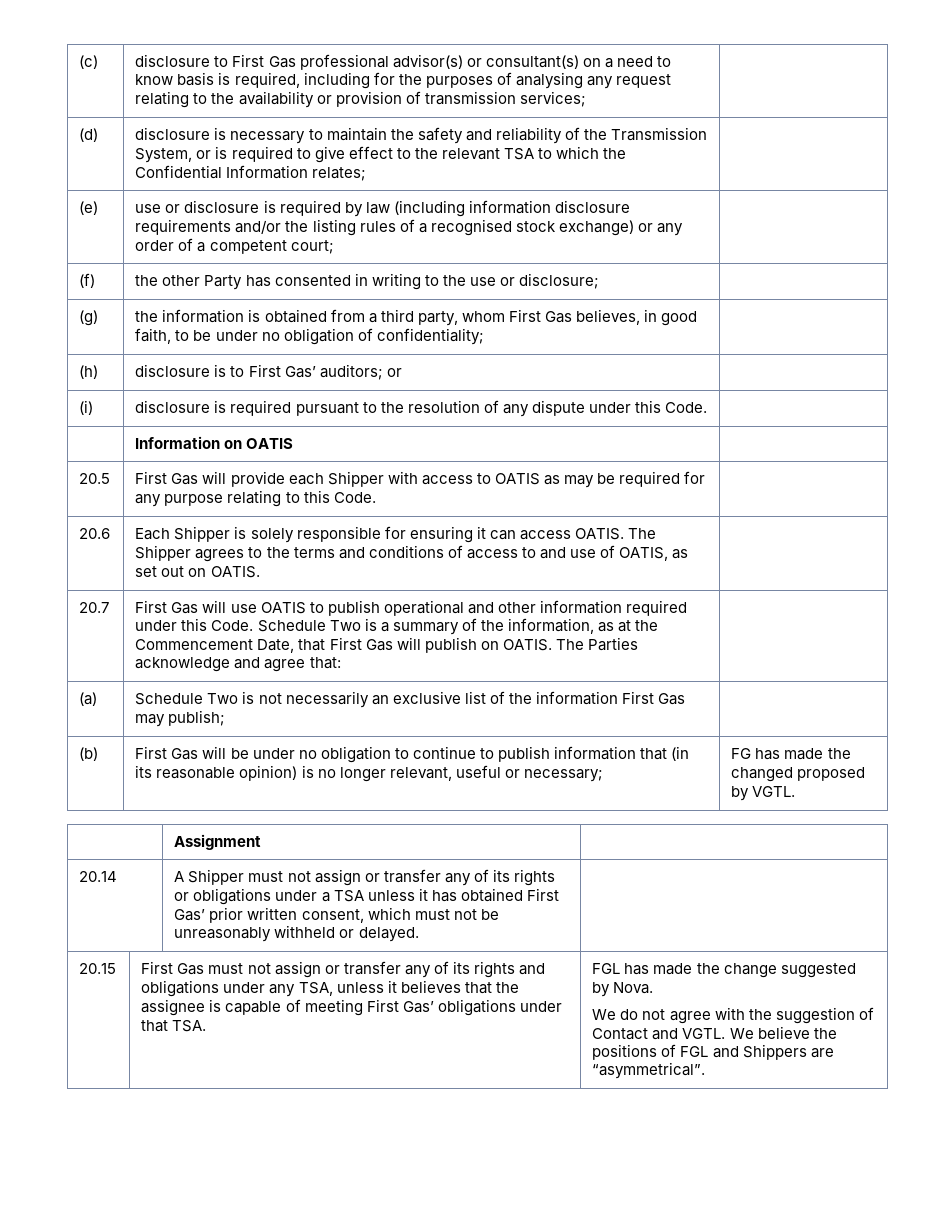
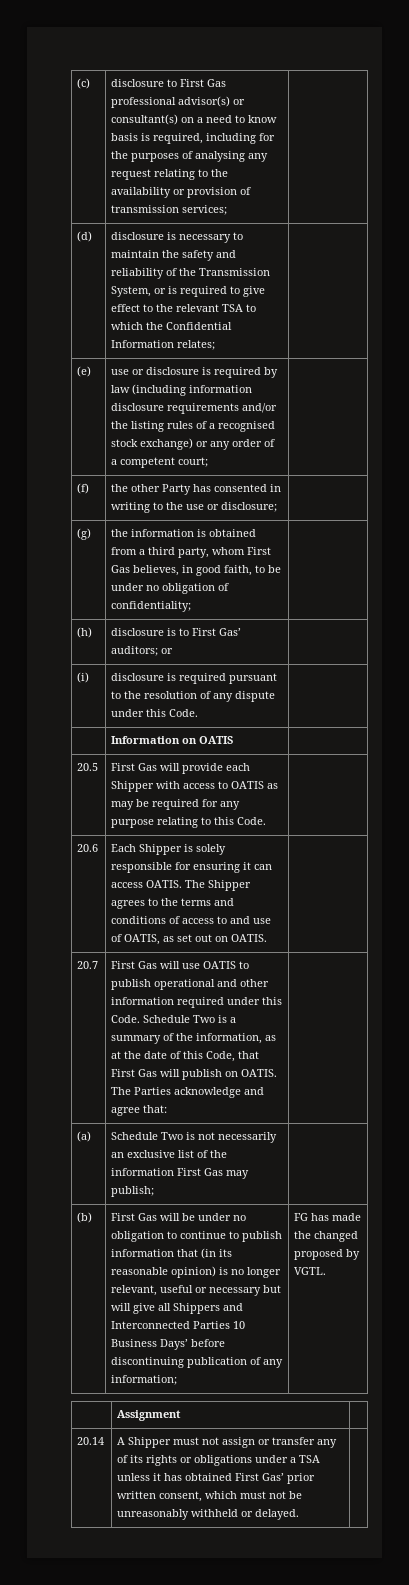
[135,639,295,653] Commencement Date, -> [144,1051,236,1062] date of this Code,
[523,769,603,782] necessary; -> [209,1285,282,1296] [111,1303,244,1314] [111,1321,246,1329] [111,1339,226,1350] [111,1357,284,1368] [111,1375,178,1385] necessary but will give all Shippers and Interconnected Parties 10 Business Days’ before discontinuing publication of any information;
[79,963,117,974] [141,961,545,978] [141,980,519,997] [141,999,562,1016] [141,1020,207,1032] [592,963,856,978] [592,982,654,997] [592,1007,874,1024] [592,1026,837,1040] [592,1044,834,1060] [592,1062,706,1079] // 20.15 | First Gas must not assign or transfer any of its rights and obligations under any TSA, unless it believes that the assignee is capable of meeting First Gas’ obligations under that TSA. | FGL has made the change suggested by Nova. // We do not agree with the suggestion of Contact and VGTL. We believe the positions of FGL and Shippers are “asymmetrical”. -> (300, 1514) none

